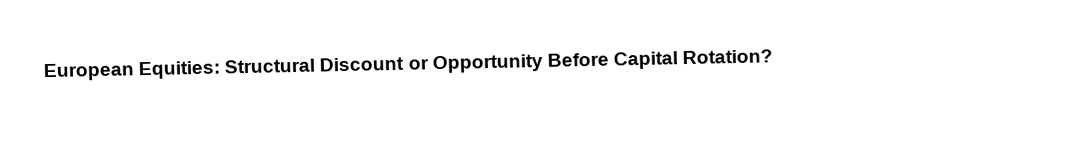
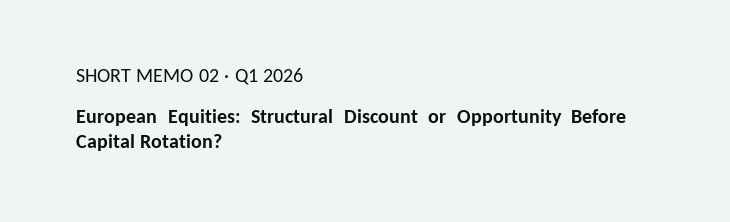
(43, 72) none -> [76,68,303,85] SHORT MEMO 02 · Q1 2026 //

